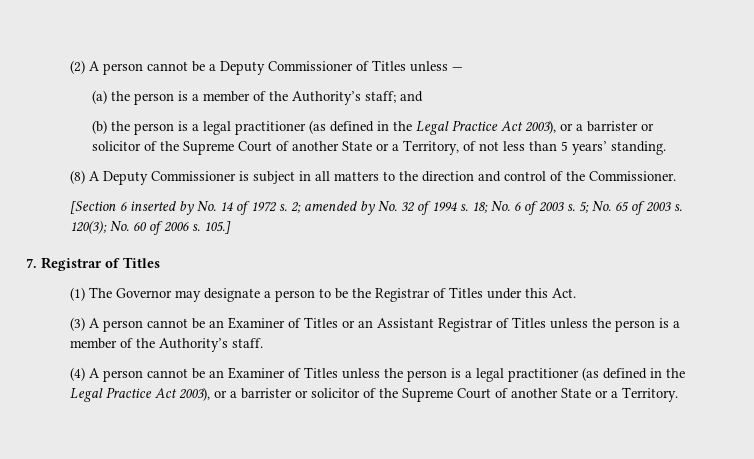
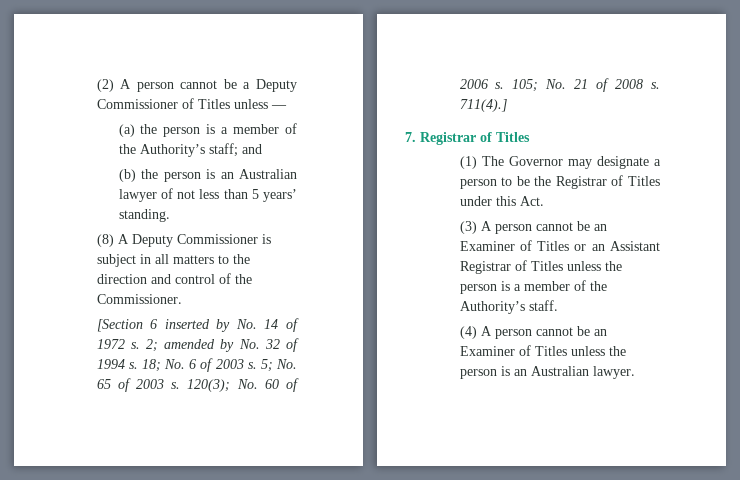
[191,120,654,135] [91,140,459,155] a legal practitioner (as defined in the Legal Practice Act 2003), or a barrister or solicitor of the Supreme Court of another State or a Territory, -> [220,169,297,179] [118,189,157,202] an Australian lawyer
[203,221,231,234] 105.] -> [512,78,660,92] [459,99,507,112] 105; No. 21 of 2008 s. 711(4).]
[464,367,685,382] [69,387,678,402] a legal practitioner (as defined in the Legal Practice Act 2003), or a barrister or solicitor of the Supreme Court of another State or a Territory. -> [513,366,635,379] an Australian lawyer.

